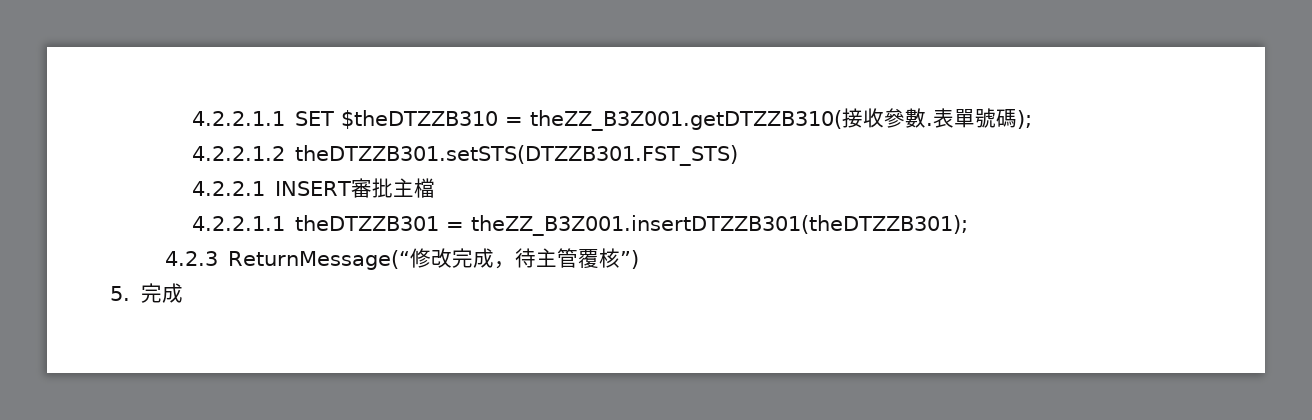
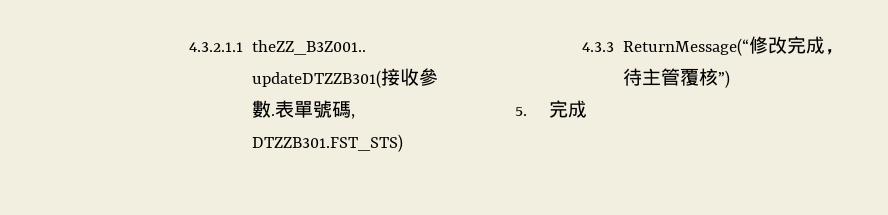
[192,110,843,131] 4.2.2.1.1 SET $theDTZZB310 = theZZ_B3Z001.getDTZZB310( -> [188,40,366,55] [251,70,381,88] 4.3.2.1.1 theZZ_B3Z001.. updateDTZZB301(
[1017,110,1033,129] [192,145,739,166] [192,178,436,198] [192,215,969,236] [164,251,218,266] ); // 4.2.2.1.2 theDTZZB301.setSTS(DTZZB301.FST_STS) // 4.2.2.1 INSERT審批主檔 // 4.2.2.1.1 theDTZZB301 = theZZ_B3Z001.insertDTZZB301(theDTZZB301); // 4.2.3 -> [350,114,355,119] [251,134,403,152] [581,42,614,52] , DTZZB301.FST_STS) // 4.3.3

